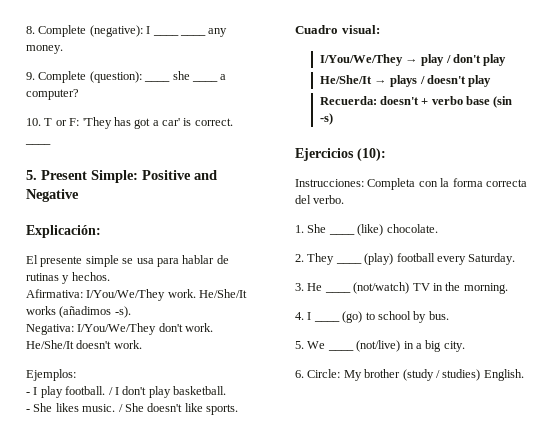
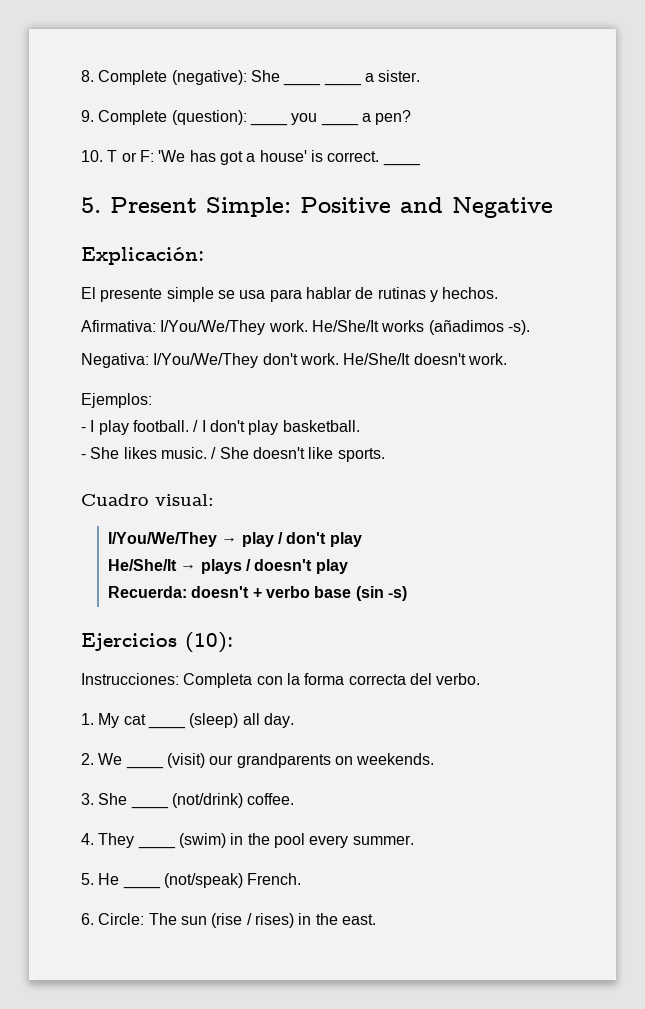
[146,26,151,34] I -> [250,70,280,82] She
[208,28,228,37] [26,45,63,54] any money. -> [364,70,421,82] a sister.
[172,71,190,80] [191,80,218,82] [220,74,227,80] [26,89,79,100] she ____ a computer? -> [291,113,359,126] [361,110,412,125] you ____ a pen?
[82,117,112,129] 'They -> [158,150,186,162] 'We
[162,118,180,126] car' -> [259,150,307,162] house'
[307,224,327,233] [328,224,438,236] [295,253,516,265] [295,283,323,291] [324,282,508,294] [295,312,312,320] [313,311,449,323] [295,341,326,349] [327,340,465,352] [295,369,524,381] She ____ (like) chocolate. // 2. They ____ (play) football every Saturday. // 3. He ____ (not/watch) TV in the morning. // 4. I ____ (go) to school by bus. // 5. We ____ (not/live) in a big city. // 6. Circle: My brother (study / studies) English. -> [98,713,146,728] [147,713,294,729] [81,753,123,765] [125,753,435,769] [81,793,128,805] [130,793,295,809] [81,833,414,849] [81,873,120,885] [122,873,302,889] [81,913,376,928] My cat ____ (sleep) all day. // 2. We ____ (visit) our grandparents on weekends. // 3. She ____ (not/drink) coffee. // 4. They ____ (swim) in the pool every summer. // 5. He ____ (not/speak) French. // 6. Circle: The sun (rise / rises) in the east.

